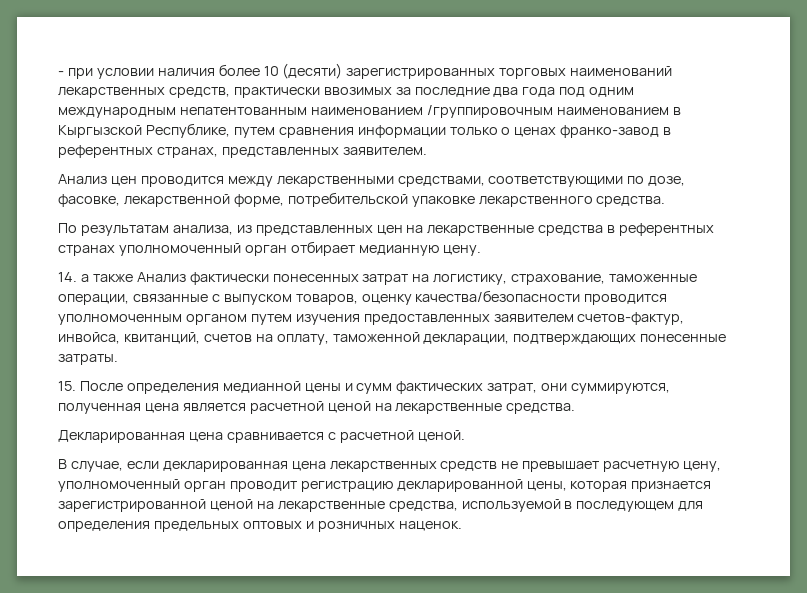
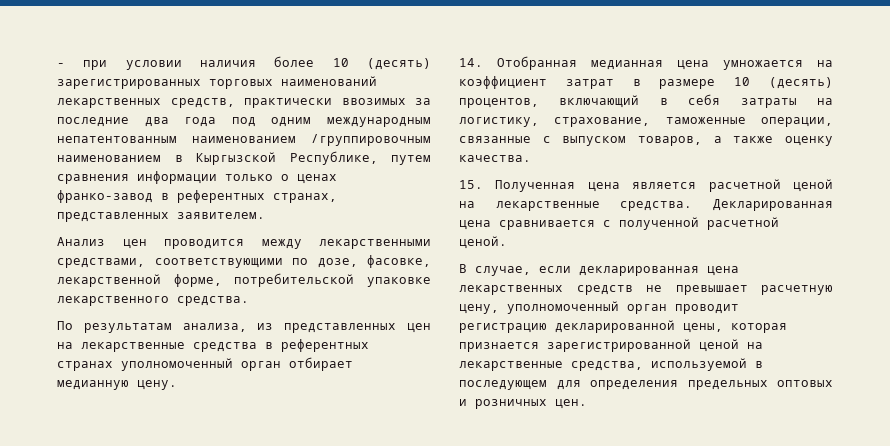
[282,63,343,79] (десяти) -> [367,58,431,70] (десять)
[80,272,409,285] а также Анализ фактически понесенных затрат -> [497,56,833,70] [459,76,833,89] [459,94,797,108] Отобранная медианная цена умножается на коэффициент затрат в размере 10 (десять) процентов, включающий в себя затраты
[361,290,668,305] [58,312,685,325] [58,332,727,345] [58,354,118,365] [58,381,671,394] [58,403,141,414] оценку качества/безопасности проводится уполномоченным органом путем изучения предоставленных заявителем счетов-фактур, инвойса, квитанций, счетов на оплату, таможенной декларации, подтверждающих понесенные затраты. // 15. После определения медианной цены и сумм фактических затрат, они суммируются, полученная -> [713,136,833,146] [459,155,531,162] [459,180,576,192] а также оценку качества. // 15. Полученная
(576, 408) // -> (693, 206) none
(336, 436) none -> [619,217,699,230] полученной
[398,521,462,531] наценок. -> [555,399,587,409] цен.

